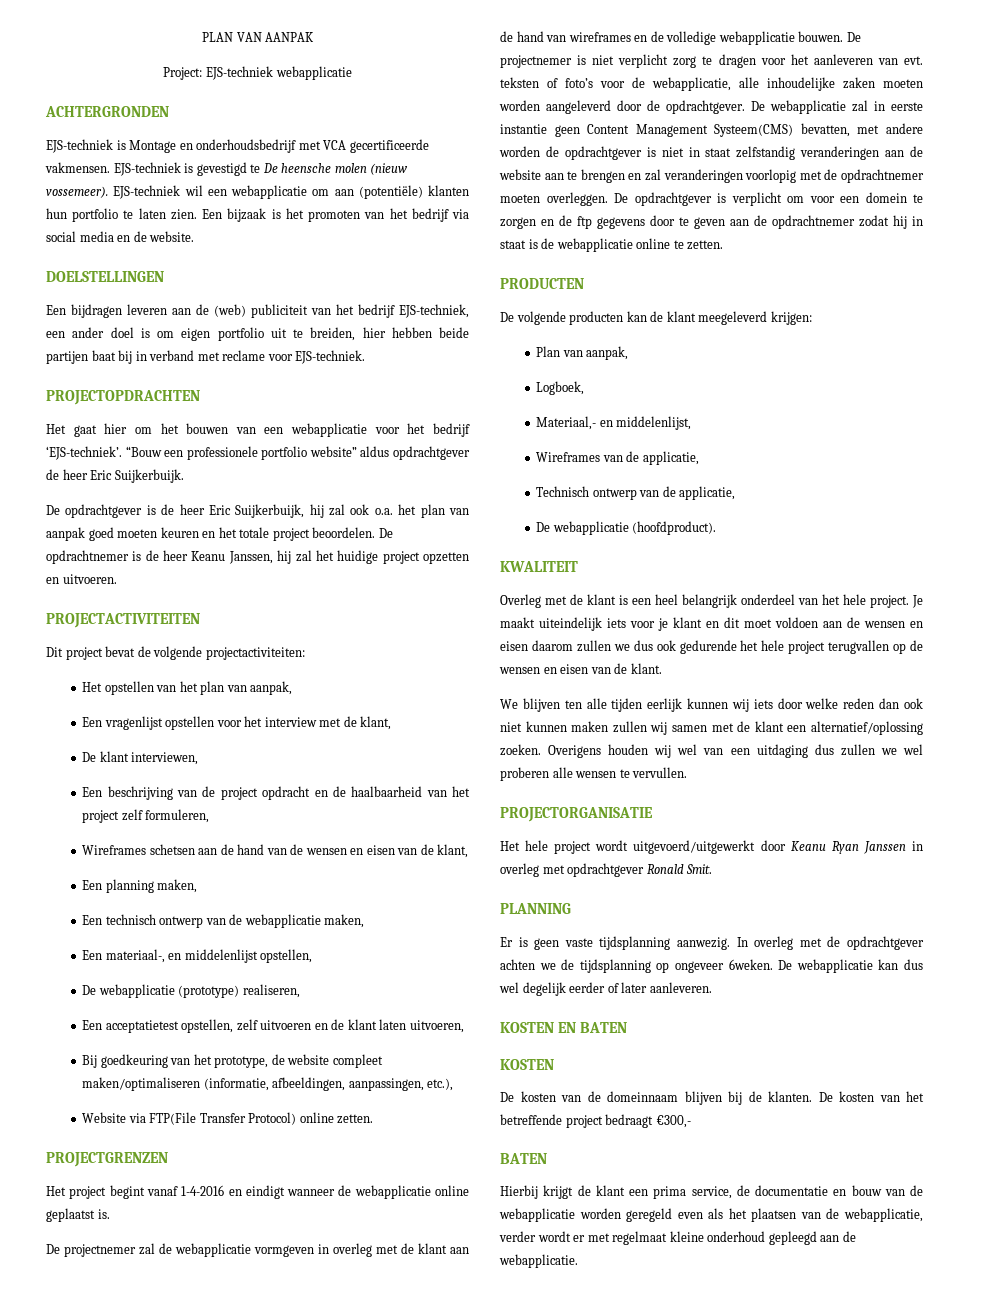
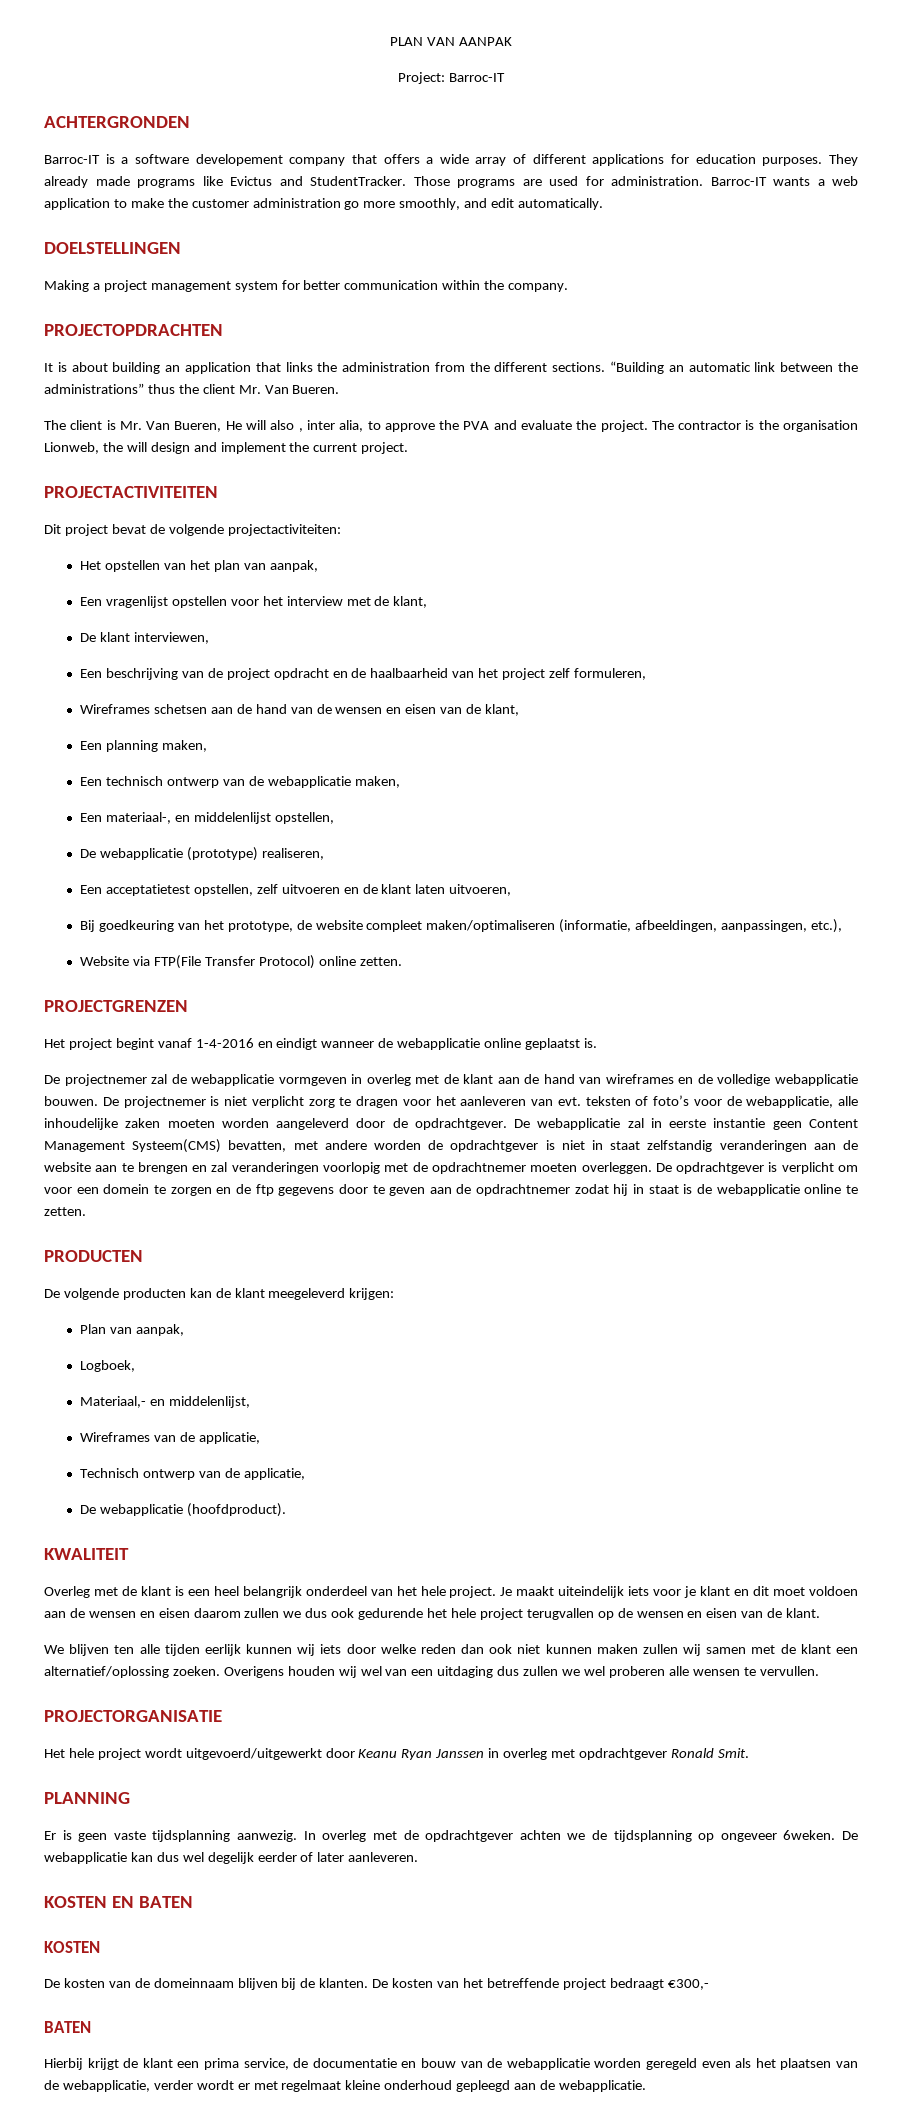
[206,66,352,80] EJS-techniek webapplicatie -> [448,73,505,82] Barroc-IT
[46,139,429,153] [45,162,409,176] [46,185,469,199] [46,208,469,222] [46,231,195,242] [46,271,164,282] [46,304,469,318] [46,327,469,341] [46,350,366,364] [46,390,200,405] [46,423,470,437] [46,446,470,460] [46,469,184,483] [46,504,469,518] [46,527,393,541] [46,550,470,564] [46,574,117,584] EJS-techniek is Montage en onderhoudsbedrijf met VCA gecertificeerde vakmensen. EJS-techniek is gevestigd te De heensche molen (nieuw vossemeer). EJS-techniek wil een webapplicatie om aan (potentiële) klanten hun portfolio te laten zien. Een bijzaak is het promoten van het bedrijf via social media en de website. // DOELSTELLINGEN // Een bijdragen leveren aan de (web) publiciteit van het bedrijf EJS-techniek, een ander doel is om eigen portfolio uit te breiden, hier hebben beide partijen baat bij in verband met reclame voor EJS-techniek. // PROJECTOPDRACHTEN // Het gaat hier om het bouwen van een webapplicatie voor het bedrijf ‘EJS-techniek’. “Bouw een professionele portfolio website” aldus opdrachtgever de heer Eric Suijkerbuijk. // De opdrachtgever is de heer Eric Suijkerbuijk, hij zal ook o.a. het plan van aanpak goed moeten keuren en het totale project beoordelen. De opdrachtnemer is de heer Keanu Janssen, hij zal het huidige project opzetten en uitvoeren. -> [44,154,858,166] [44,176,858,188] [44,198,604,210] [44,242,181,254] [44,280,569,292] [44,324,223,336] [44,361,858,374] [44,383,340,394] [44,420,858,432] [44,442,409,454] Barroc-IT is a software developement company that offers a wide array of different applications for education purposes. They already made programs like Evictus and StudentTracker. Those programs are used for administration. Barroc-IT wants a web application to make the customer administration go more smoothly, and edit automatically. // DOELSTELLINGEN // Making a project management system for better communication within the company. // PROJECTOPDRACHTEN // It is about building an application that links the administration from the different sections. “Building an automatic link between the administrations” thus the client Mr. Van Bueren. // The client is Mr. Van Bueren, He will also , inter alia, to approve the PVA and evaluate the project. The contractor is the organisation Lionweb, the will design and implement the current project.

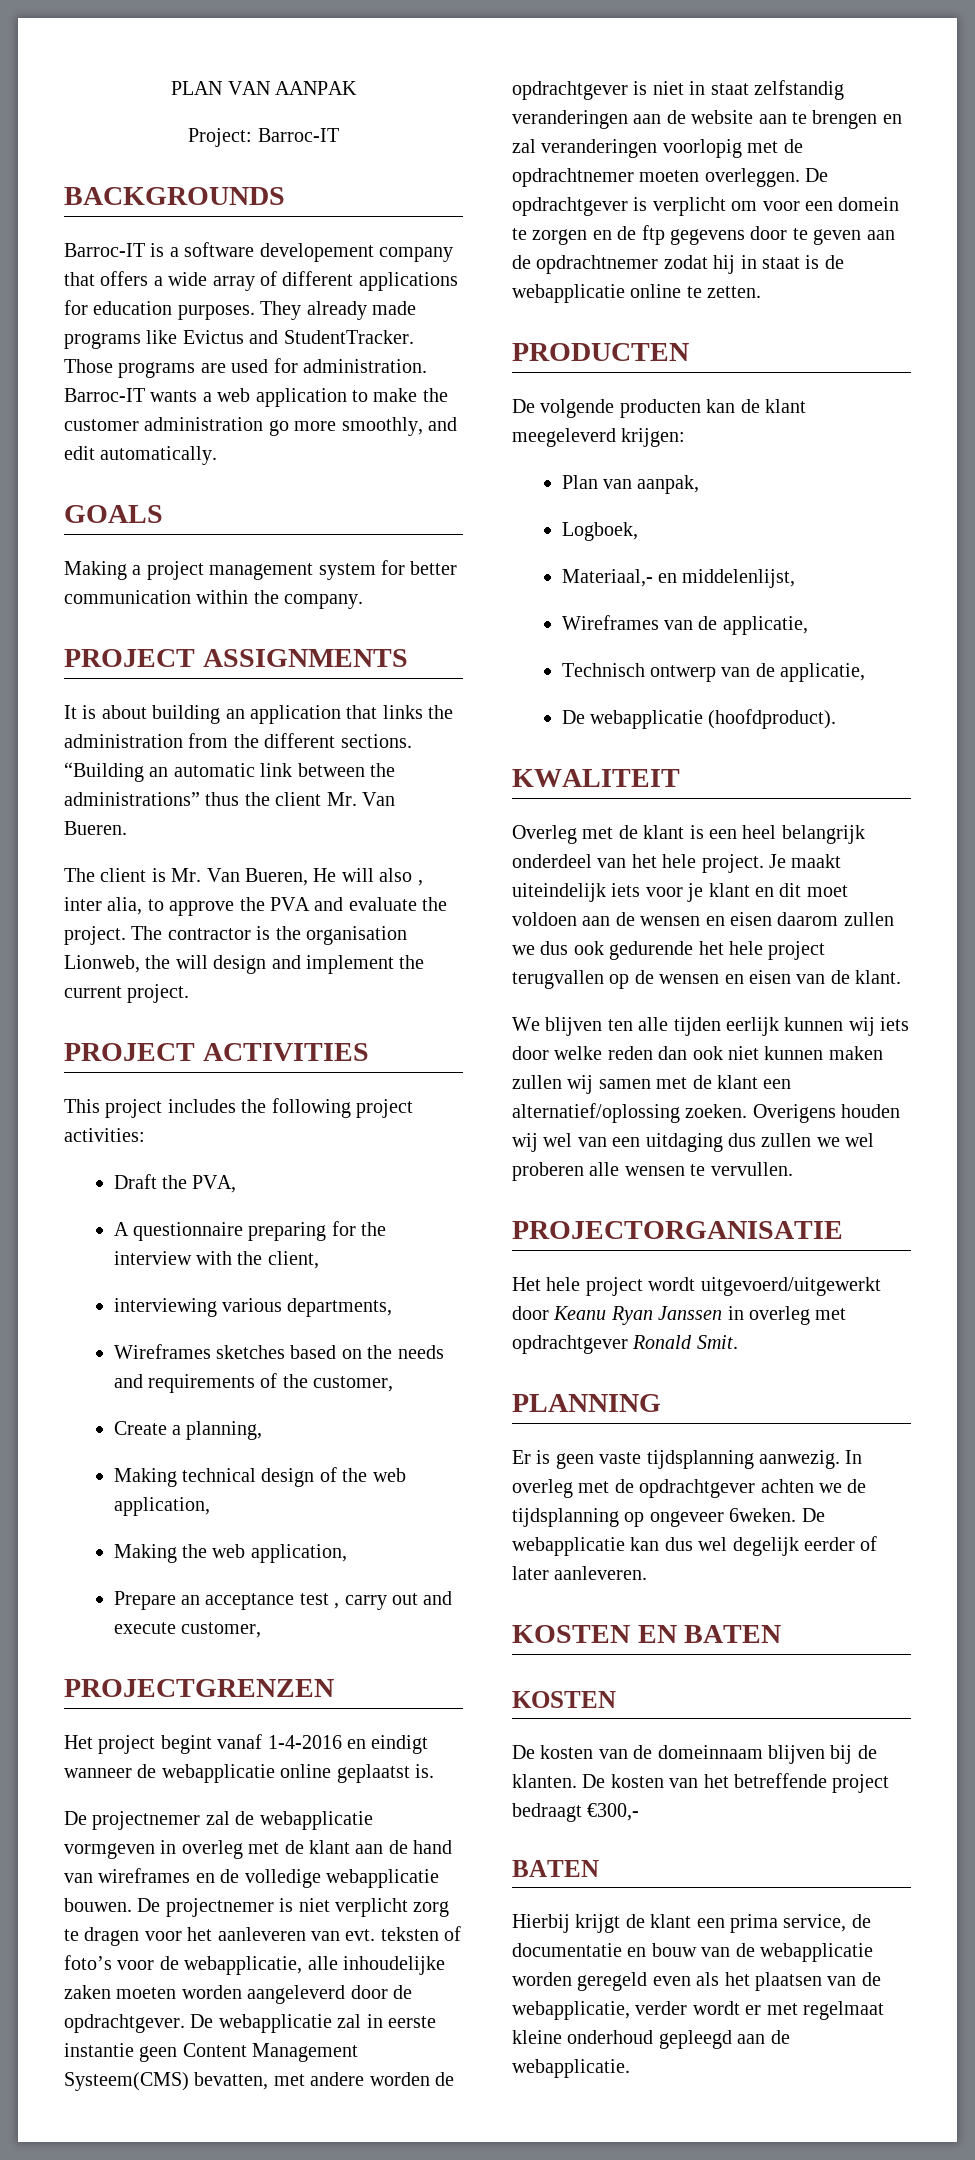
[44,116,190,128] ACHTERGRONDEN -> [64,187,285,205] BACKGROUNDS
[44,242,181,254] DOELSTELLINGEN -> [64,505,163,523] GOALS
[44,324,223,336] PROJECTOPDRACHTEN -> [64,649,408,667] PROJECT ASSIGNMENTS
[44,486,218,498] [44,524,341,536] [80,560,318,572] [80,596,428,608] [80,632,209,644] [80,668,646,680] [80,704,520,716] [80,740,207,752] [80,776,400,788] [80,812,334,824] [80,847,324,861] [80,884,512,896] [80,919,843,933] [80,955,402,969] PROJECTACTIVITEITEN // Dit project bevat de volgende projectactiviteiten: // Het opstellen van het plan van aanpak, // Een vragenlijst opstellen voor het interview met de klant, // De klant interviewen, // Een beschrijving van de project opdracht en de haalbaarheid van het project zelf formuleren, // Wireframes schetsen aan de hand van de wensen en eisen van de klant, // Een planning maken, // Een technisch ontwerp van de webapplicatie maken, // Een materiaal-, en middelenlijst opstellen, // De webapplicatie (prototype) realiseren, // Een acceptatietest opstellen, zelf uitvoeren en de klant laten uitvoeren, // Bij goedkeuring van het prototype, de website compleet maken/optimaliseren (informatie, afbeeldingen, aanpassingen, etc.), // Website via FTP(File Transfer Protocol) online zetten. -> [64,1043,369,1061] [64,1098,413,1118] [64,1128,145,1142] [113,1174,237,1193] [113,1221,387,1241] [113,1251,319,1269] [113,1298,393,1317] [113,1344,444,1359] [113,1373,394,1393] [113,1421,263,1440] [113,1467,406,1487] [113,1497,210,1516] [113,1544,347,1563] [113,1591,453,1610] [113,1622,261,1638] PROJECT ACTIVITIES // This project includes the following project activities: // Draft the PVA, // A questionnaire preparing for the interview with the client, // interviewing various departments, // Wireframes sketches based on the needs and requirements of the customer, // Create a planning, // Making technical design of the web application, // Making the web application, // Prepare an acceptance test , carry out and execute customer,

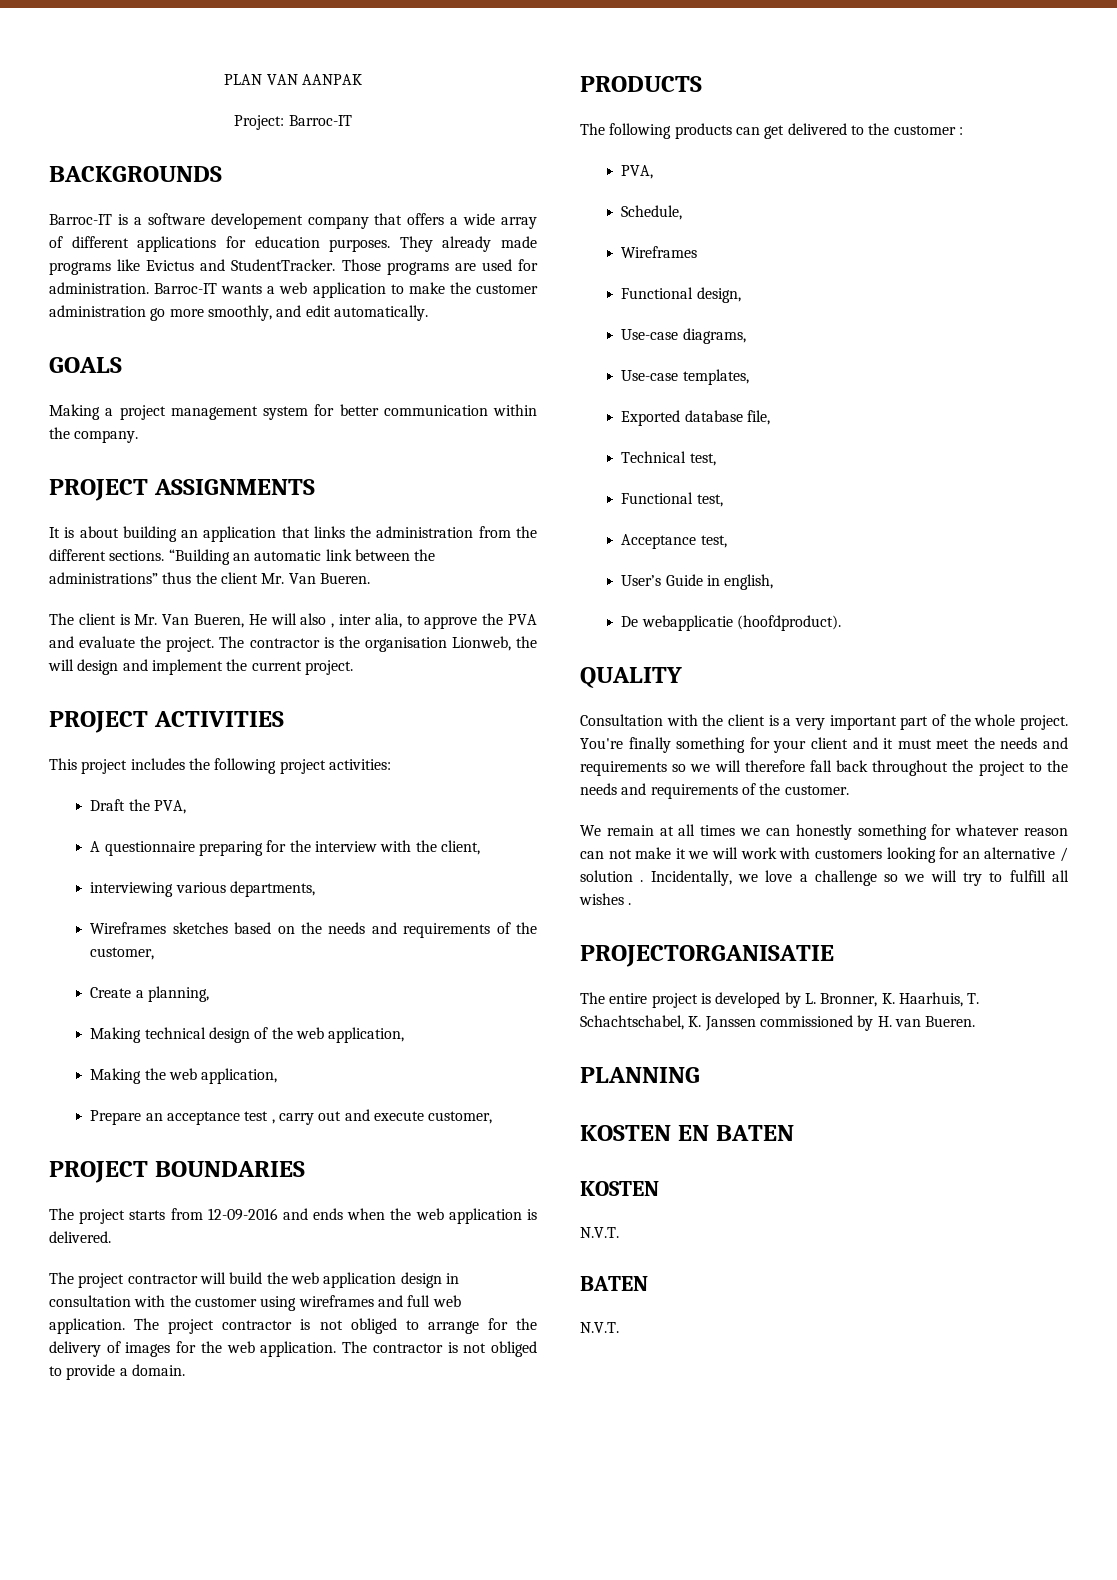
[64,1679,334,1697] [64,1734,429,1754] [64,1764,434,1783] [64,1811,373,1830] [64,1840,453,1859] [64,1868,439,1888] [64,1898,450,1917] [64,1926,462,1946] [64,1955,445,1975] [64,1985,412,2004] [64,2014,436,2033] [64,2043,359,2062] [64,2072,454,2091] [512,80,844,100] [512,110,902,129] [512,139,803,158] [512,168,829,187] [512,197,900,216] [512,225,895,245] [512,255,844,274] [512,284,762,303] [512,343,689,361] [512,399,806,418] [512,428,686,447] [561,475,700,494] [561,522,638,541] [561,569,796,588] [561,615,808,635] [561,663,866,682] [561,709,837,729] [512,769,680,787] [512,825,865,844] [512,854,842,873] [512,883,848,902] [512,912,894,926] [512,941,826,960] [512,970,902,989] [512,1017,910,1036] [512,1046,883,1060] [512,1075,792,1094] [512,1103,901,1123] [512,1133,875,1152] [512,1162,793,1181] [512,1221,843,1239] [512,1277,881,1296] [512,1306,847,1325] [512,1335,738,1354] [512,1394,661,1412] [512,1450,863,1469] [512,1479,867,1498] [512,1508,825,1527] [512,1536,878,1556] [512,1566,648,1580] [512,1625,782,1643] [512,1691,616,1708] [512,1745,877,1764] [512,1773,890,1793] [512,1803,640,1822] [512,1860,599,1877] [512,1914,871,1933] [512,1943,873,1962] [512,1972,881,1991] [512,2001,884,2020] [512,2030,790,2049] [512,2059,630,2078] PROJECTGRENZEN // Het project begint vanaf 1-4-2016 en eindigt wanneer de webapplicatie online geplaatst is. // De projectnemer zal de webapplicatie vormgeven in overleg met de klant aan de hand van wireframes en de volledige webapplicatie bouwen. De projectnemer is niet verplicht zorg te dragen voor het aanleveren van evt. teksten of foto’s voor de webapplicatie, alle inhoudelijke zaken moeten worden aangeleverd door de opdrachtgever. De webapplicatie zal in eerste instantie geen Content Management Systeem(CMS) bevatten, met andere worden de opdrachtgever is niet in staat zelfstandig veranderingen aan de website aan te brengen en zal veranderingen voorlopig met de opdrachtnemer moeten overleggen. De opdrachtgever is verplicht om voor een domein te zorgen en de ftp gegevens door te geven aan de opdrachtnemer zodat hij in staat is de webapplicatie online te zetten. // PRODUCTEN // De volgende producten kan de klant meegeleverd krijgen: // Plan van aanpak, // Logboek, // Materiaal,- en middelenlijst, // Wireframes van de applicatie, // Technisch ontwerp van de applicatie, // De webapplicatie (hoofdproduct). // KWALITEIT // Overleg met de klant is een heel belangrijk onderdeel van het hele project. Je maakt uiteindelijk iets voor je klant en dit moet voldoen aan de wensen en eisen daarom zullen we dus ook gedurende het hele project terugvallen op de wensen en eisen van de klant. // We blijven ten alle tijden eerlijk kunnen wij iets door welke reden dan ook niet kunnen maken zullen wij samen met de klant een alternatief/oplossing zoeken. Overigens houden wij wel van een uitdaging dus zullen we wel proberen alle wensen te vervullen. // PROJECTORGANISATIE // Het hele project wordt uitgevoerd/uitgewerkt door Keanu Ryan Janssen in overleg met opdrachtgever Ronald Smit. // PLANNING // Er is geen vaste tijdsplanning aanwezig. In overleg met de opdrachtgever achten we de tijdsplanning op ongeveer 6weken. De webapplicatie kan dus wel degelijk eerder of later aanleveren. // KOSTEN EN BATEN // KOSTEN // De kosten van de domeinnaam blijven bij de klanten. De kosten van het betreffende project bedraagt €300,- // BATEN // Hierbij krijgt de klant een prima service, de documentatie en bouw van de webapplicatie worden geregeld even als het plaatsen van de webapplicatie, verder wordt er met regelmaat kleine onderhoud gepleegd aan de webapplicatie. -> [49,1161,305,1183] [49,1208,537,1224] [49,1231,111,1243] [49,1272,459,1288] [49,1295,461,1311] [49,1318,538,1334] [49,1341,538,1357] [49,1364,185,1380] [580,76,702,92] [580,123,963,139] [621,165,654,179] [621,205,683,220] [621,246,698,258] [621,287,741,303] [621,328,746,344] [621,369,749,385] [621,410,770,426] [621,451,716,466] [621,492,723,507] [621,534,727,549] [621,574,774,590] [621,615,841,631] [580,667,682,688] [580,714,1068,730] [580,737,1068,753] [580,760,1068,776] [580,783,849,799] [580,824,1068,840] [580,847,1068,863] [580,870,1070,886] [579,893,632,905] [580,945,834,967] [580,992,980,1008] [580,1015,976,1031] [580,1067,700,1083] [580,1125,794,1141] [580,1181,659,1196] [580,1227,619,1238] [580,1276,648,1291] [580,1322,619,1333] PROJECT BOUNDARIES // The project starts from 12-09-2016 and ends when the web application is delivered. // The project contractor will build the web application design in consultation with the customer using wireframes and full web application. The project contractor is not obliged to arrange for the delivery of images for the web application. The contractor is not obliged to provide a domain. // PRODUCTS // The following products can get delivered to the customer : // PVA, // Schedule, // Wireframes // Functional design, // Use-case diagrams, // Use-case templates, // Exported database file, // Technical test, // Functional test, // Acceptance test, // User’s Guide in english, // De webapplicatie (hoofdproduct). // QUALITY // Consultation with the client is a very important part of the whole project. You're finally something for your client and it must meet the needs and requirements so we will therefore fall back throughout the project to the needs and requirements of the customer. // We remain at all times we can honestly something for whatever reason can not make it we will work with customers looking for an alternative / solution . Incidentally, we love a challenge so we will try to fulfill all wishes . // PROJECTORGANISATIE // The entire project is developed by L. Bronner, K. Haarhuis, T. Schachtschabel, K. Janssen commissioned by H. van Bueren. // PLANNING // KOSTEN EN BATEN // KOSTEN // N.V.T. // BATEN // N.V.T.

